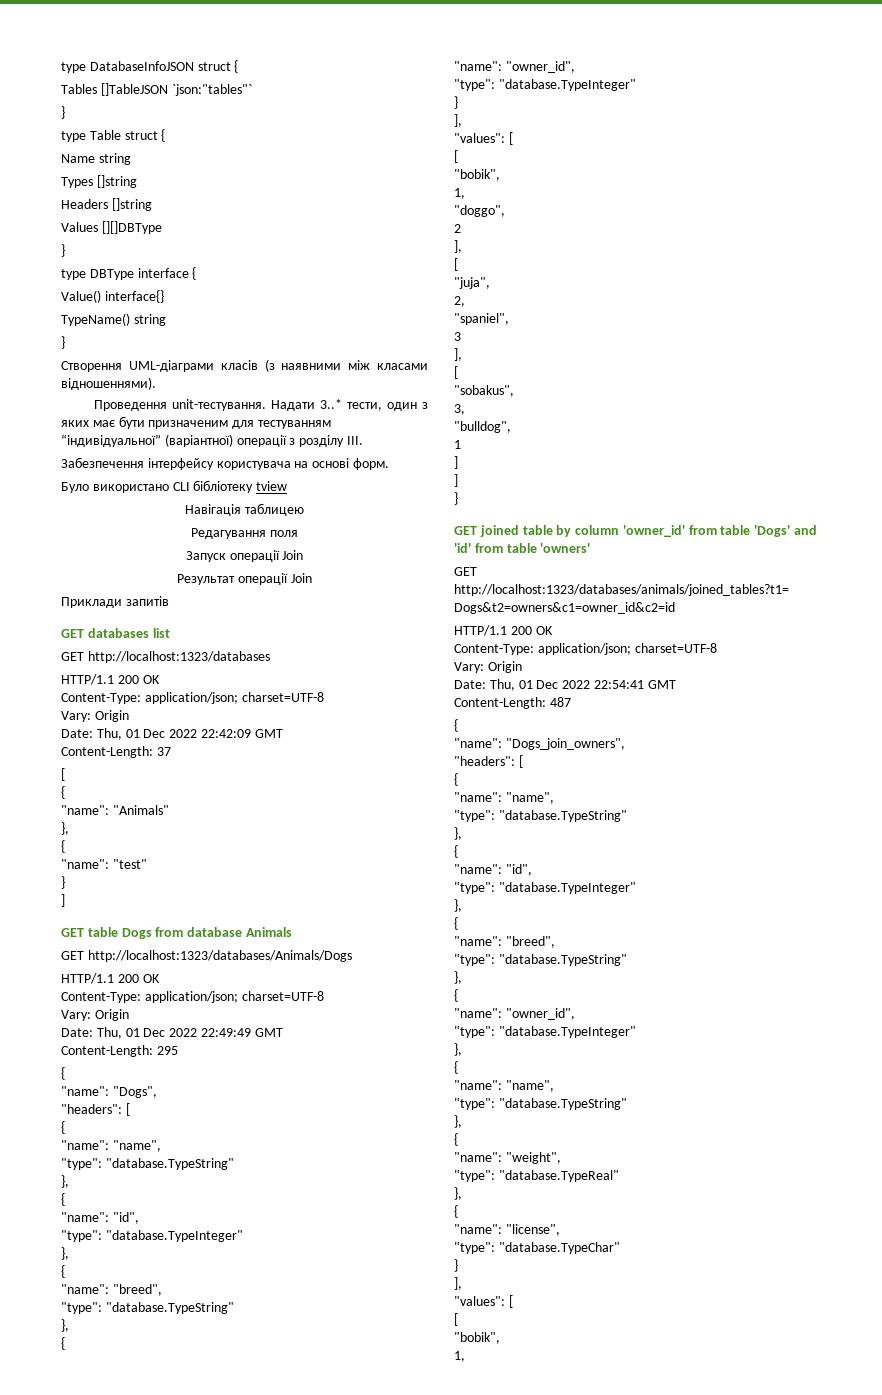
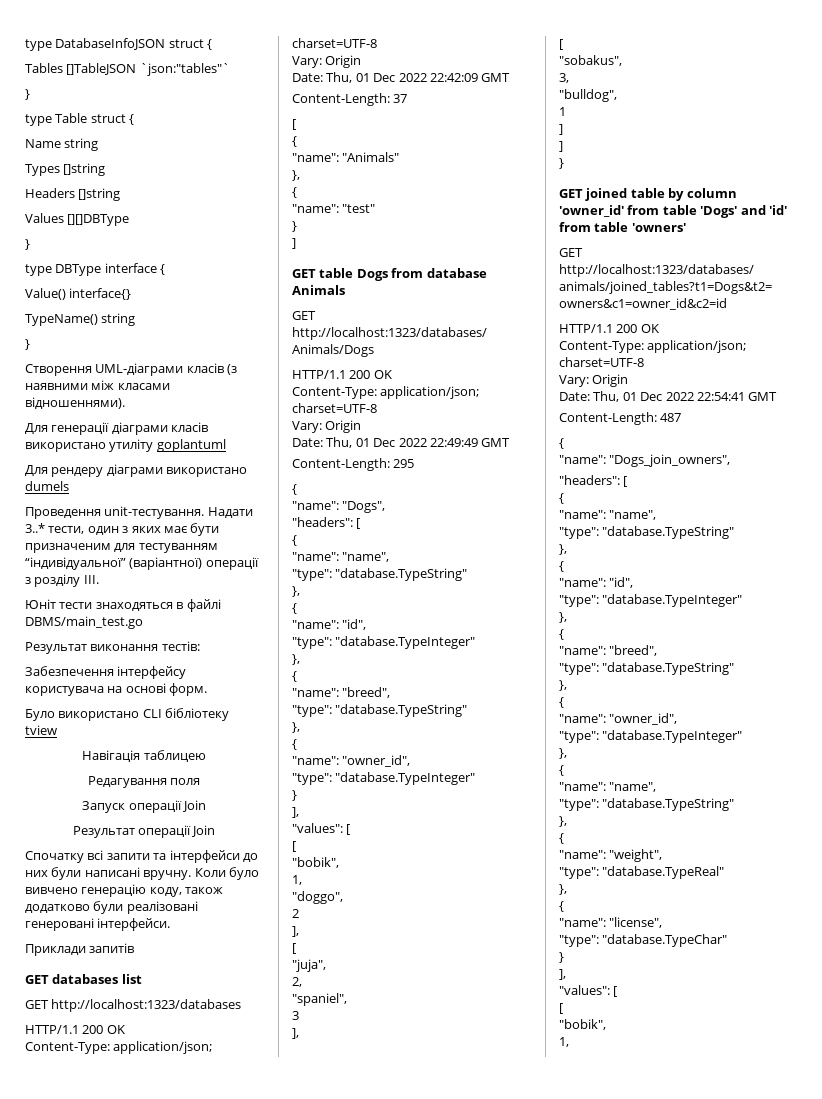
(156, 383) none -> [25,422,209,435] [25,439,226,452] [25,464,248,477] [25,481,69,491] // Для генерації діаграми класів використано утиліту goplantuml // Для рендеру діаграми використано dumels
(363, 440) none -> [25,599,221,612] [25,616,143,629] [25,641,200,654] // Юніт тести знаходяться в файлі DBMS/main_test.go // Результат виконання тестів:
(312, 578) none -> [25,850,258,863] [25,867,259,880] [25,884,224,897] [25,901,198,914] [25,918,171,931] // Спочатку всі запити та інтерфейси до них були написані вручну. Коли було вивчено генерацію коду, також додатково були реалізовані генеровані інтерфейси.

